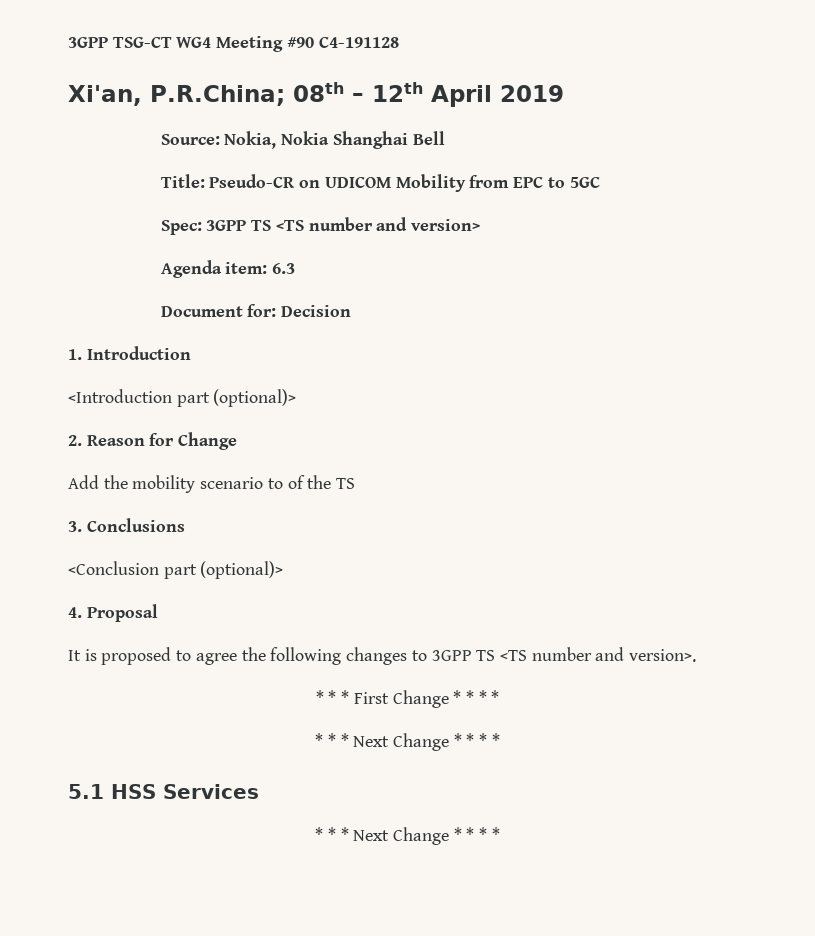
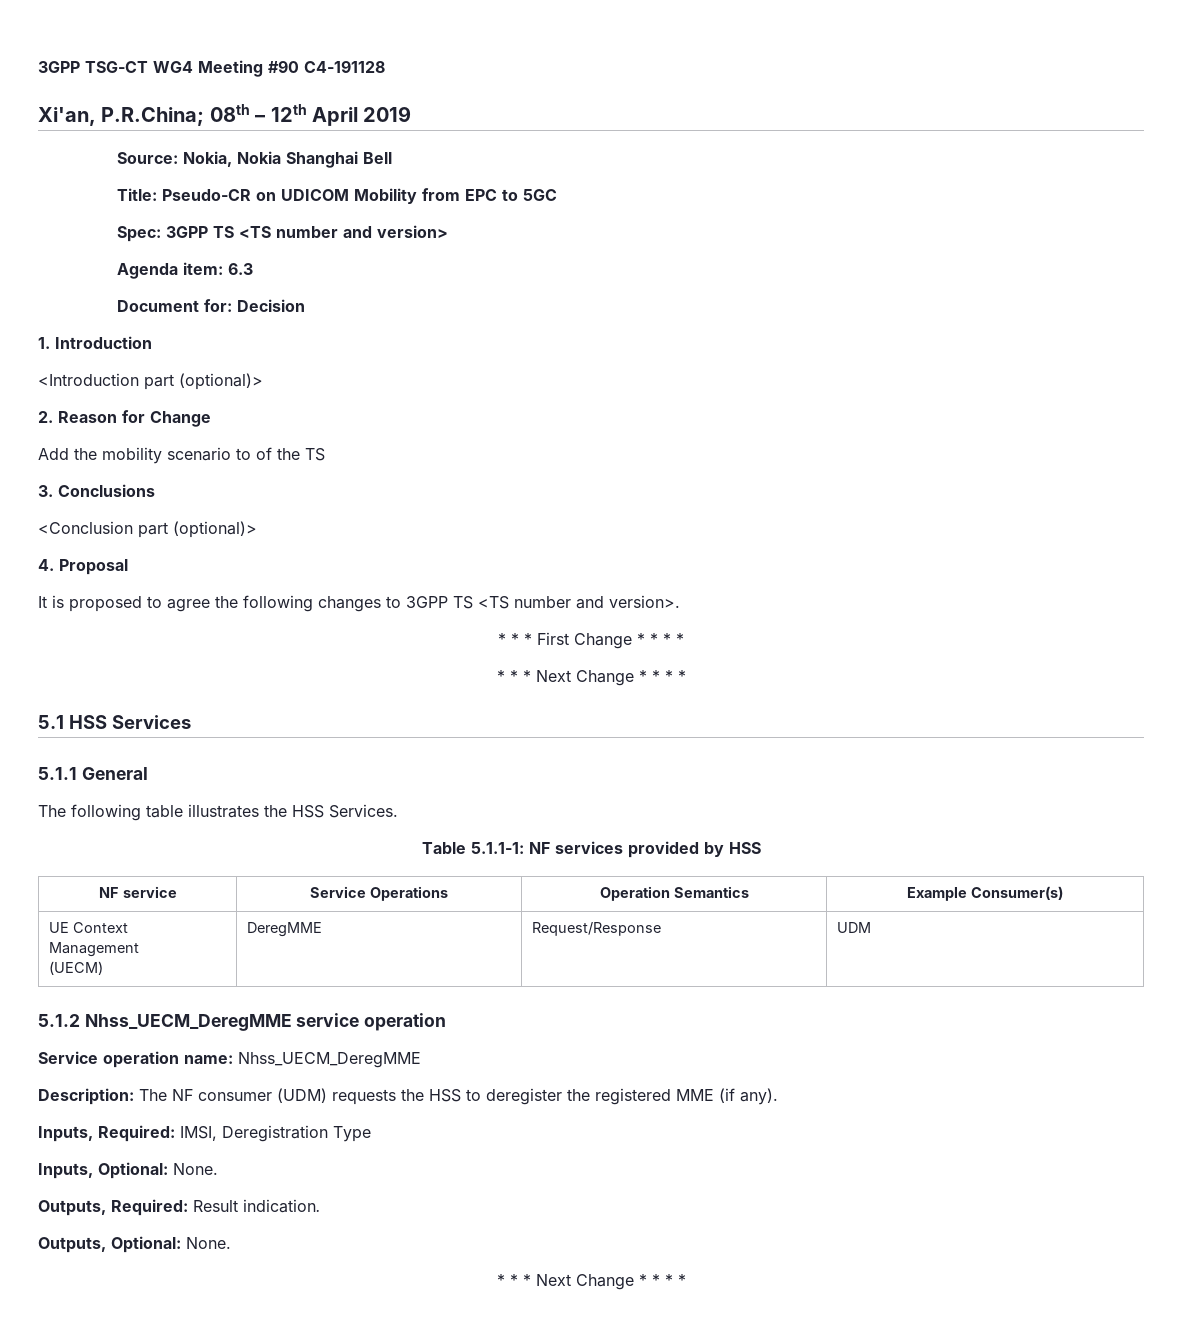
(259, 791) none -> [38,767,148,780] [38,804,398,821] [421,841,761,858] [98,886,177,898] [310,886,448,901] [599,886,749,901] [907,886,1063,901] [48,922,128,933] [48,942,139,957] [48,961,103,975] [246,922,322,937] [531,922,661,936] [836,922,871,933] [38,1013,447,1031] [38,1051,421,1068] [38,1088,778,1105] [38,1125,371,1142] [38,1162,218,1179] [38,1199,321,1216] [38,1236,231,1253] // 5.1.1 General // The following table illustrates the HSS Services. // Table 5.1.1-1: NF services provided by HSS // NF service | Service Operations | Operation Semantics | Example Consumer(s) // UE Context // Management // (UECM) | DeregMME | Request/Response | UDM // 5.1.2 Nhss_UECM_DeregMME service operation // Service operation name: Nhss_UECM_DeregMME // Description: The NF consumer (UDM) requests the HSS to deregister the registered MME (if any). // Inputs, Required: IMSI, Deregistration Type // Inputs, Optional: None. // Outputs, Required: Result indication. // Outputs, Optional: None.

